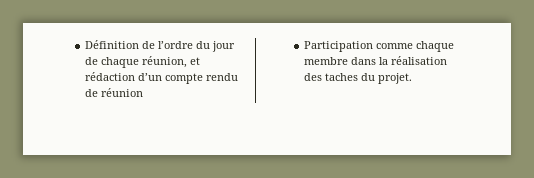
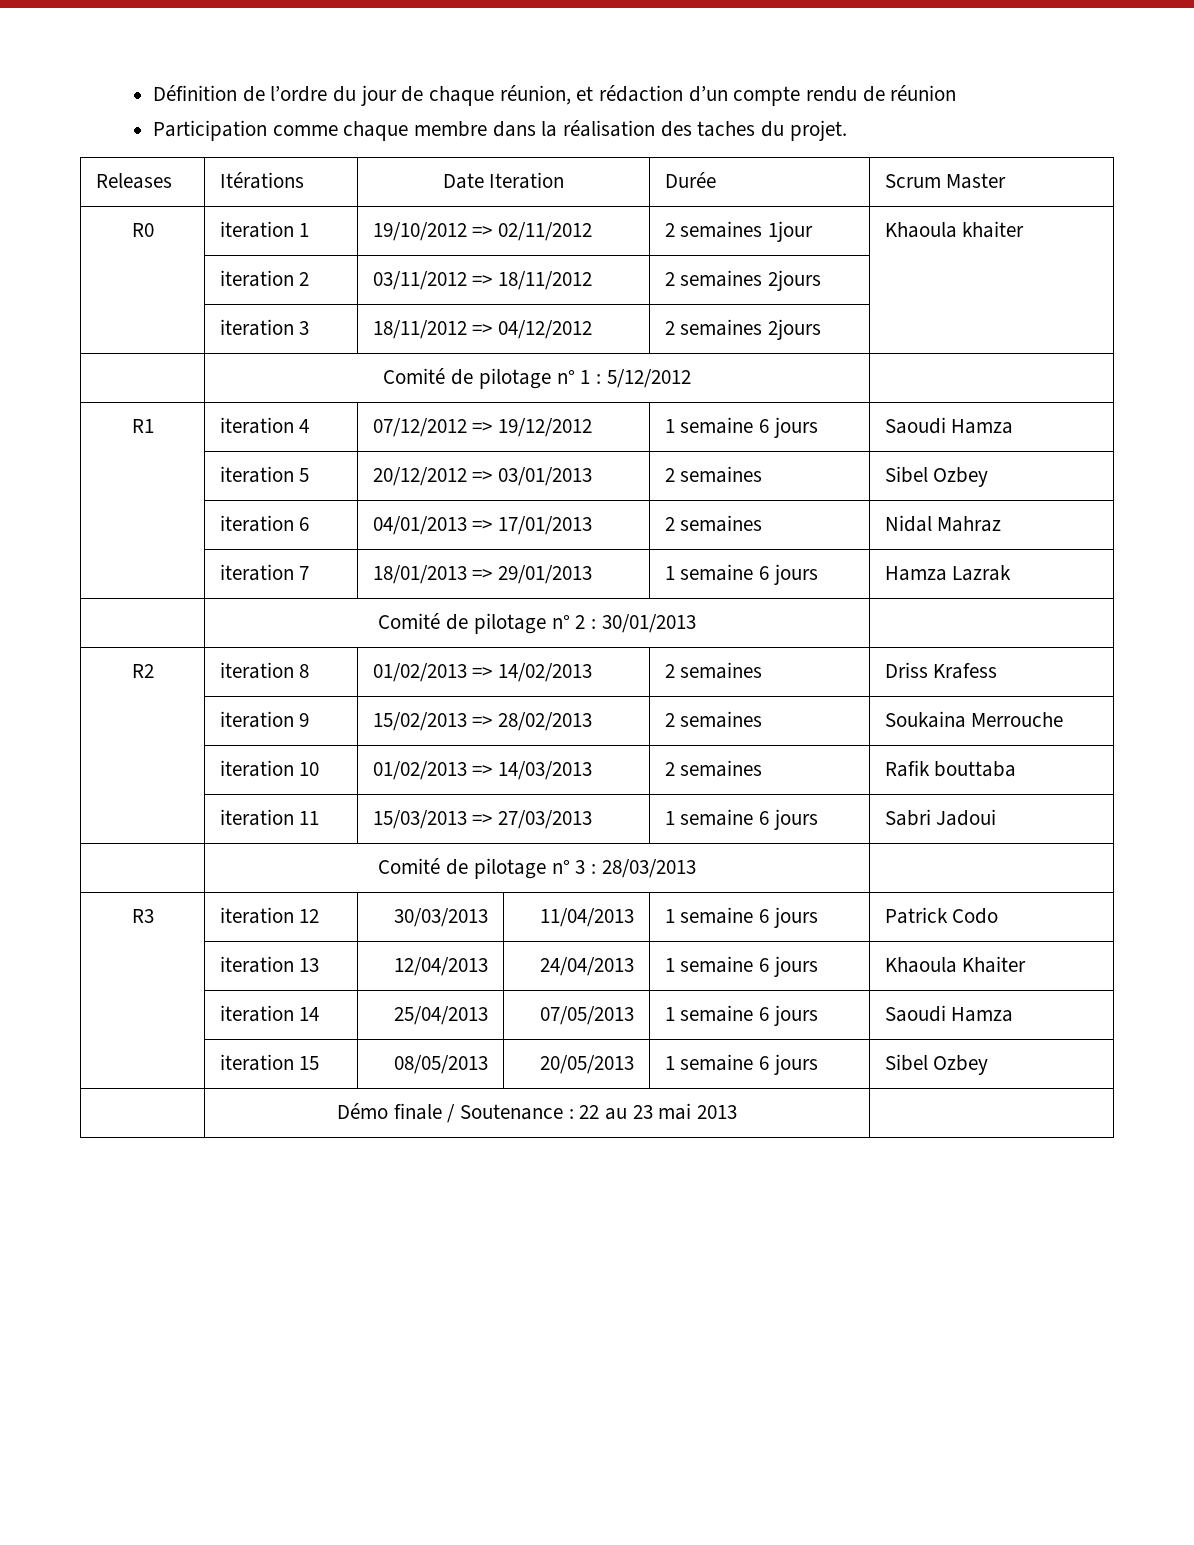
(413, 78) none -> [95,173,172,189] [219,172,304,189] [442,172,565,189] [664,172,716,188] [884,173,1007,189] [131,223,154,237] [219,221,310,238] [372,222,593,241] [664,221,814,242] [884,221,1025,238] [219,270,310,287] [372,271,593,290] [664,270,822,291] [219,319,310,336] [372,320,593,339] [664,319,822,340] [383,368,691,389] [131,419,154,433] [219,417,310,434] [372,418,593,437] [664,417,818,438] [884,417,1014,434] [219,466,310,483] [372,467,593,486] [664,466,763,483] [884,466,989,487] [219,515,310,532] [372,516,593,535] [664,515,763,532] [884,515,1002,532] [219,564,310,581] [372,565,593,584] [664,564,818,585] [884,565,1012,581] [378,613,696,634] [131,664,154,678] [219,662,310,679] [372,663,593,682] [664,662,763,679] [884,662,998,679] [219,711,310,728] [372,712,593,731] [664,711,763,728] [884,711,1064,728] [219,760,320,777] [372,761,593,780] [664,760,763,777] [884,760,1017,777] [219,809,320,826] [372,810,593,829] [664,809,818,830] [884,809,997,826] [378,858,696,879] [131,909,154,923] [219,907,320,924] [394,908,489,927] [540,908,635,927] [664,907,818,928] [884,907,999,924] [219,956,320,973] [394,957,489,976] [540,957,635,976] [664,956,818,977] [884,956,1027,973] [219,1005,320,1022] [394,1006,489,1025] [540,1006,635,1025] [664,1005,818,1026] [884,1005,1014,1022] [219,1054,320,1071] [394,1055,489,1074] [540,1055,635,1074] [664,1054,818,1075] [884,1054,989,1075] [336,1103,738,1123] // Releases | Itérations | Date Iteration | Durée | Scrum Master // R0 | iteration 1 | 19/10/2012 => 02/11/2012 | 2 semaines 1jour | Khaoula khaiter // | iteration 2 | 03/11/2012 => 18/11/2012 | 2 semaines 2jours | // | iteration 3 | 18/11/2012 => 04/12/2012 | 2 semaines 2jours | // | Comité de pilotage n° 1 : 5/12/2012 | // R1 | iteration 4 | 07/12/2012 => 19/12/2012 | 1 semaine 6 jours | Saoudi Hamza // | iteration 5 | 20/12/2012 => 03/01/2013 | 2 semaines | Sibel Ozbey // | iteration 6 | 04/01/2013 => 17/01/2013 | 2 semaines | Nidal Mahraz // | iteration 7 | 18/01/2013 => 29/01/2013 | 1 semaine 6 jours | Hamza Lazrak // | Comité de pilotage n° 2 : 30/01/2013 | // R2 | iteration 8 | 01/02/2013 => 14/02/2013 | 2 semaines | Driss Krafess // | iteration 9 | 15/02/2013 => 28/02/2013 | 2 semaines | Soukaina Merrouche // | iteration 10 | 01/02/2013 => 14/03/2013 | 2 semaines | Rafik bouttaba // | iteration 11 | 15/03/2013 => 27/03/2013 | 1 semaine 6 jours | Sabri Jadoui // | Comité de pilotage n° 3 : 28/03/2013 | // R3 | iteration 12 | 30/03/2013 | 11/04/2013 | 1 semaine 6 jours | Patrick Codo // | iteration 13 | 12/04/2013 | 24/04/2013 | 1 semaine 6 jours | Khaoula Khaiter // | iteration 14 | 25/04/2013 | 07/05/2013 | 1 semaine 6 jours | Saoudi Hamza // | iteration 15 | 08/05/2013 | 20/05/2013 | 1 semaine 6 jours | Sibel Ozbey // | Démo finale / Soutenance : 22 au 23 mai 2013 |

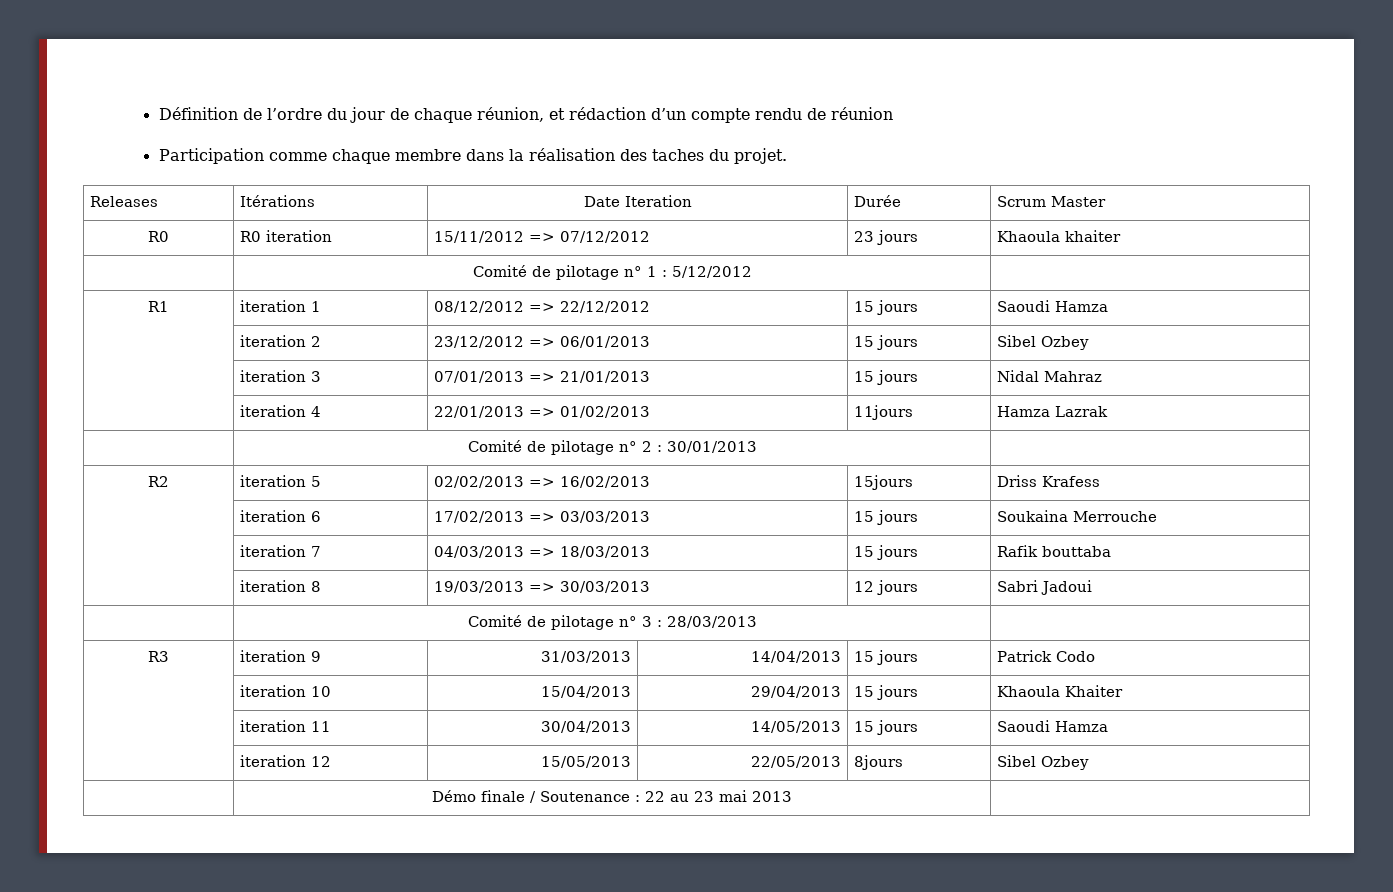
[219,221,310,238] [372,222,593,241] [664,221,814,242] [884,221,1025,238] [219,270,310,287] [372,271,593,290] [664,270,822,291] [219,319,310,336] [372,320,593,339] [664,319,822,340] iteration 1 | 19/10/2012 => 02/11/2012 | 2 semaines 1jour | Khaoula khaiter // | iteration 2 | 03/11/2012 => 18/11/2012 | 2 semaines 2jours | // | iteration 3 | 18/11/2012 => 04/12/2012 | 2 semaines 2jours | -> [239,230,332,242] [433,231,650,243] [853,230,918,245] [996,230,1121,242] R0 iteration | 15/11/2012 => 07/12/2012 | 23 jours | Khaoula khaiter
[299,419,310,433] [372,418,593,437] [664,417,818,438] [884,417,1014,434] [219,466,310,483] [372,467,593,486] [664,466,763,483] [884,466,989,487] [219,515,310,532] [372,516,593,535] [664,515,763,532] [884,515,1002,532] [219,564,310,581] [372,565,593,584] [664,564,818,585] 4 | 07/12/2012 => 19/12/2012 | 1 semaine 6 jours | Saoudi Hamza // | iteration 5 | 20/12/2012 => 03/01/2013 | 2 semaines | Sibel Ozbey // | iteration 6 | 04/01/2013 => 17/01/2013 | 2 semaines | Nidal Mahraz // | iteration 7 | 18/01/2013 => 29/01/2013 | 1 semaine 6 jours -> [310,301,321,312] [433,301,650,313] [853,300,918,315] [996,300,1108,312] [239,335,321,347] [433,336,650,348] [853,335,918,350] [996,335,1089,350] [239,370,321,382] [433,371,650,383] [853,370,918,385] [996,370,1102,382] [239,405,321,417] [433,406,650,418] [853,405,913,420] 1 | 08/12/2012 => 22/12/2012 | 15 jours | Saoudi Hamza // | iteration 2 | 23/12/2012 => 06/01/2013 | 15 jours | Sibel Ozbey // | iteration 3 | 07/01/2013 => 21/01/2013 | 15 jours | Nidal Mahraz // | iteration 4 | 22/01/2013 => 01/02/2013 | 11jours
[299,664,310,678] [372,663,593,682] [664,662,763,679] [884,662,998,679] [219,711,310,728] [372,712,593,731] [664,711,763,728] [884,711,1064,728] [219,760,320,777] [372,761,593,780] [664,760,763,777] [884,760,1017,777] [219,809,320,826] [372,810,593,829] [664,809,770,826] 8 | 01/02/2013 => 14/02/2013 | 2 semaines | Driss Krafess // | iteration 9 | 15/02/2013 => 28/02/2013 | 2 semaines | Soukaina Merrouche // | iteration 10 | 01/02/2013 => 14/03/2013 | 2 semaines | Rafik bouttaba // | iteration 11 | 15/03/2013 => 27/03/2013 | 1 semaine 6 -> [310,476,321,487] [433,476,650,488] [853,475,913,490] [996,475,1100,487] [239,510,321,522] [433,511,650,523] [853,510,918,525] [996,510,1157,522] [239,545,321,557] [433,546,650,558] [853,545,918,560] [996,545,1111,557] [239,580,321,592] [433,581,650,593] [853,581,874,592] 5 | 02/02/2013 => 16/02/2013 | 15jours | Driss Krafess // | iteration 6 | 17/02/2013 => 03/03/2013 | 15 jours | Soukaina Merrouche // | iteration 7 | 04/03/2013 => 18/03/2013 | 15 jours | Rafik bouttaba // | iteration 8 | 19/03/2013 => 30/03/2013 | 12
[299,909,320,923] [394,908,489,927] [540,908,635,927] [664,907,818,928] [884,907,999,924] [219,956,320,973] [394,957,489,976] [540,957,635,976] [664,956,818,977] [884,956,1027,973] [219,1005,320,1022] [394,1006,489,1025] [540,1006,635,1025] [664,1005,818,1026] [884,1005,1014,1022] [219,1054,320,1071] [394,1055,489,1074] [540,1055,635,1074] [664,1054,818,1075] 12 | 30/03/2013 | 11/04/2013 | 1 semaine 6 jours | Patrick Codo // | iteration 13 | 12/04/2013 | 24/04/2013 | 1 semaine 6 jours | Khaoula Khaiter // | iteration 14 | 25/04/2013 | 07/05/2013 | 1 semaine 6 jours | Saoudi Hamza // | iteration 15 | 08/05/2013 | 20/05/2013 | 1 semaine 6 jours -> [310,651,321,662] [541,651,632,663] [751,651,842,663] [853,650,918,665] [996,650,1095,662] [239,685,331,697] [541,686,632,698] [751,686,842,698] [853,685,918,700] [996,685,1123,697] [239,720,331,732] [541,721,632,733] [751,721,842,733] [853,720,918,735] [996,720,1108,732] [239,755,331,767] [541,756,632,768] [751,756,842,768] [853,755,903,770] 9 | 31/03/2013 | 14/04/2013 | 15 jours | Patrick Codo // | iteration 10 | 15/04/2013 | 29/04/2013 | 15 jours | Khaoula Khaiter // | iteration 11 | 30/04/2013 | 14/05/2013 | 15 jours | Saoudi Hamza // | iteration 12 | 15/05/2013 | 22/05/2013 | 8jours

